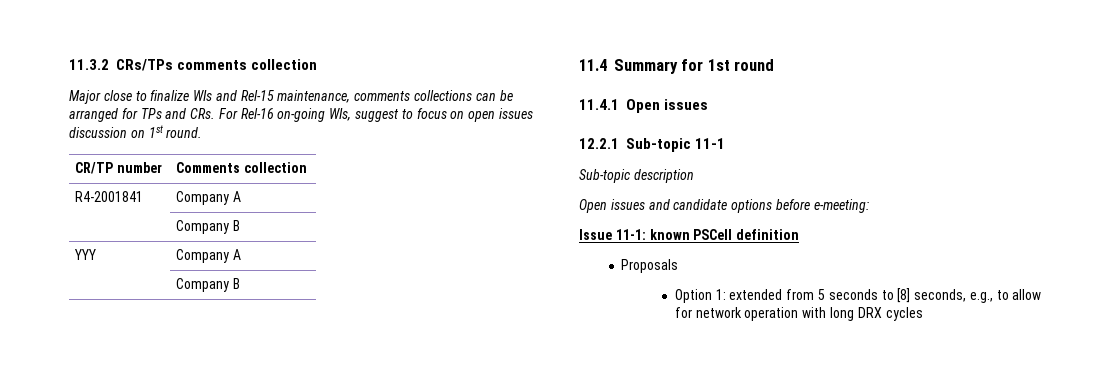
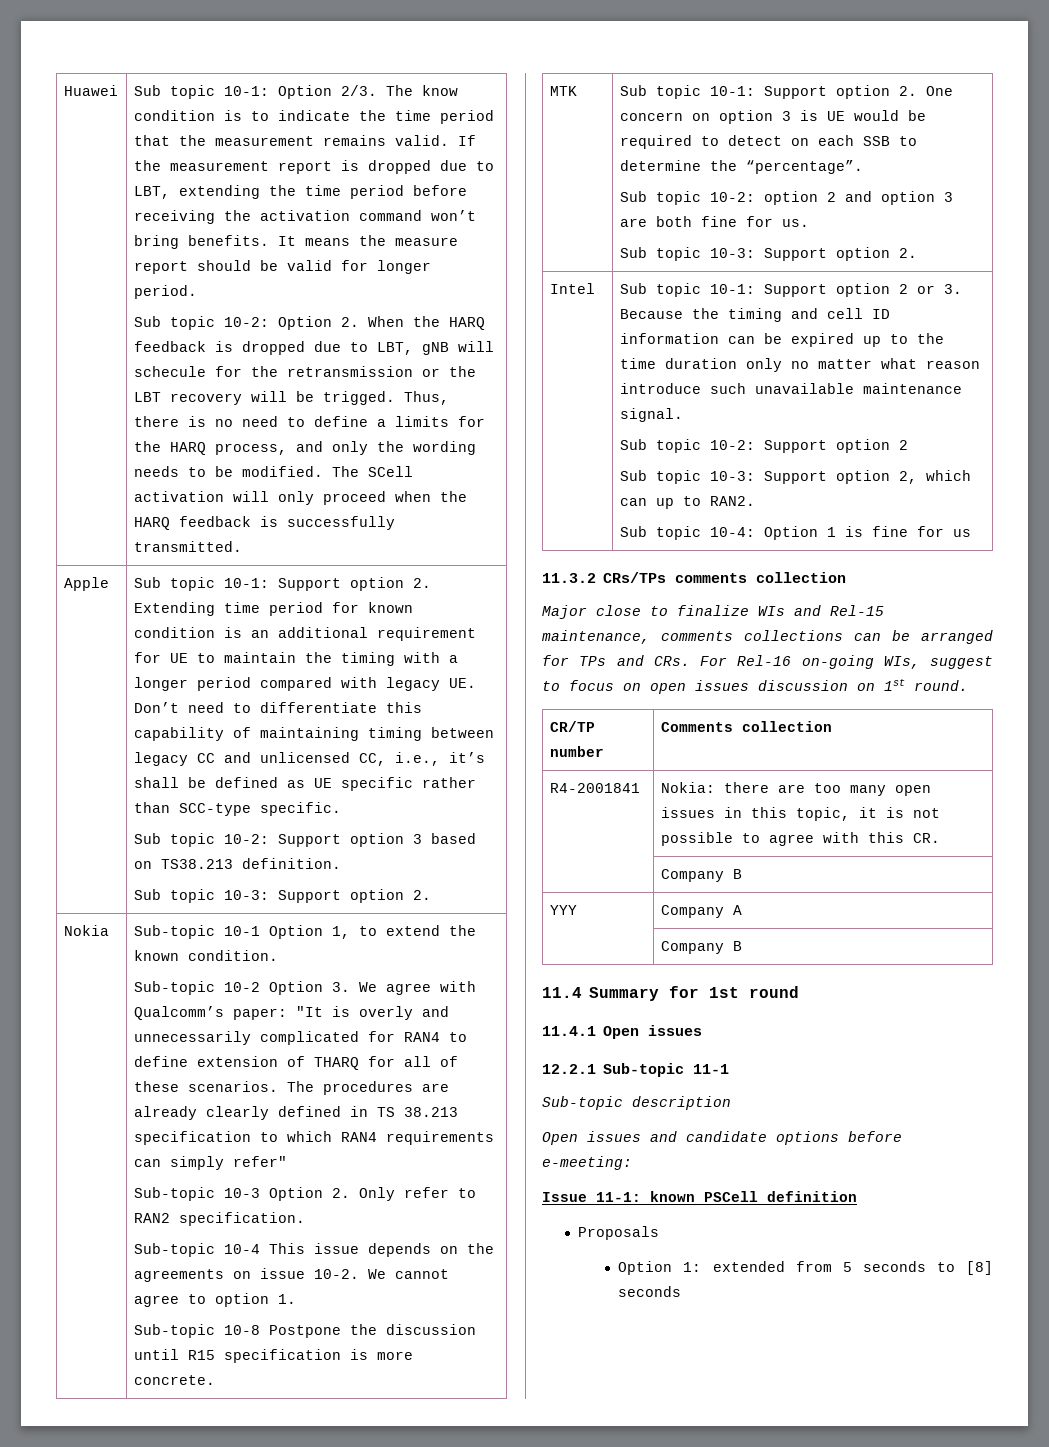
(69, 64) none -> [63,85,118,96] [133,85,458,99] [133,110,494,124] [133,135,476,146] [133,160,494,174] [133,185,467,199] [133,210,476,224] [133,235,458,249] [133,260,431,274] [133,285,197,299] [133,316,485,330] [133,341,494,355] [133,366,476,377] [133,391,449,405] [133,416,485,427] [133,441,476,455] [133,466,413,477] [133,491,467,505] [133,516,395,530] [133,541,242,552] [63,577,109,591] [133,577,431,591] [133,602,413,616] [133,627,476,641] [133,652,458,666] [133,677,476,691] [133,702,422,713] [133,727,494,741] [133,752,485,766] [133,777,476,791] [133,802,341,816] [133,833,476,847] [133,858,341,869] [133,889,431,903] [63,925,109,936] [133,925,476,939] [133,950,278,961] [133,981,476,995] [133,1006,449,1020] [133,1031,467,1045] [133,1056,458,1070] [133,1081,449,1095] [133,1106,458,1120] [133,1131,494,1145] [133,1156,287,1170] [133,1187,476,1201] [133,1212,305,1226] [133,1243,494,1257] [133,1268,449,1282] [133,1293,296,1307] [133,1324,476,1338] [133,1349,413,1363] [133,1375,215,1385] [549,86,577,96] [619,85,953,99] [619,110,926,124] [619,135,917,149] [619,160,863,174] [619,191,953,205] [619,216,809,227] [619,247,917,261] [549,283,595,294] [619,283,962,297] [619,308,890,322] [619,333,944,347] [619,358,980,372] [619,383,962,394] [619,408,683,422] [619,439,908,453] [619,470,971,484] [619,496,755,509] [619,526,971,540] Huawei | Sub topic 10-1: Option 2/3. The know condition is to indicate the time period that the measurement remains valid. If the measurement report is dropped due to LBT, extending the time period before receiving the activation command won’t bring benefits. It means the measure report should be valid for longer period. // Sub topic 10-2: Option 2. When the HARQ feedback is dropped due to LBT, gNB will schecule for the retransmission or the LBT recovery will be trigged. Thus, there is no need to define a limits for the HARQ process, and only the wording needs to be modified. The SCell activation will only proceed when the HARQ feedback is successfully transmitted. // Apple | Sub topic 10-1: Support option 2. Extending time period for known condition is an additional requirement for UE to maintain the timing with a longer period compared with legacy UE. Don’t need to differentiate this capability of maintaining timing between legacy CC and unlicensed CC, i.e., it’s shall be defined as UE specific rather than SCC-type specific. // Sub topic 10-2: Support option 3 based on TS38.213 definition. // Sub topic 10-3: Support option 2. // Nokia | Sub-topic 10-1 Option 1, to extend the known condition. // Sub-topic 10-2 Option 3. We agree with Qualcomm’s paper: "It is overly and unnecessarily complicated for RAN4 to define extension of THARQ for all of these scenarios. The procedures are already clearly defined in TS 38.213 specification to which RAN4 requirements can simply refer" // Sub-topic 10-3 Option 2. Only refer to RAN2 specification. // Sub-topic 10-4 This issue depends on the agreements on issue 10-2. We cannot agree to option 1. // Sub-topic 10-8 Postpone the discussion until R15 specification is more concrete. // MTK | Sub topic 10-1: Support option 2. One concern on option 3 is UE would be required to detect on each SSB to determine the “percentage”. // Sub topic 10-2: option 2 and option 3 are both fine for us. // Sub topic 10-3: Support option 2. // Intel | Sub topic 10-1: Support option 2 or 3. Because the timing and cell ID information can be expired up to the time duration only no matter what reason introduce such unavailable maintenance signal. // Sub topic 10-2: Support option 2 // Sub topic 10-3: Support option 2, which can up to RAN2. // Sub topic 10-4: Option 1 is fine for us //
[176,191,241,205] Company A -> [660,782,931,796] [660,807,940,821] [660,832,940,846] Nokia: there are too many open issues in this topic, it is not possible to agree with this CR.
[914,289,1042,303] [674,307,923,321] seconds, e.g., to allow for network operation with long DRX cycles -> [618,1286,682,1297] seconds

